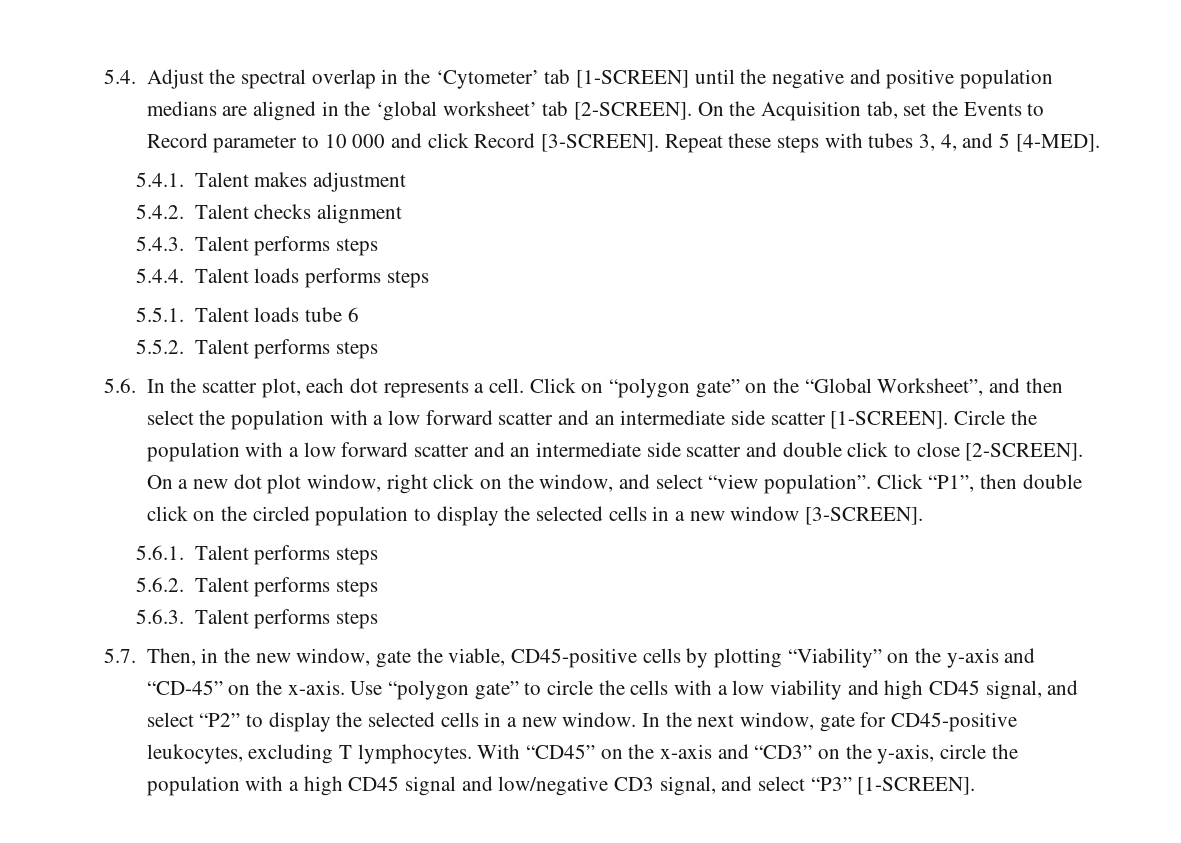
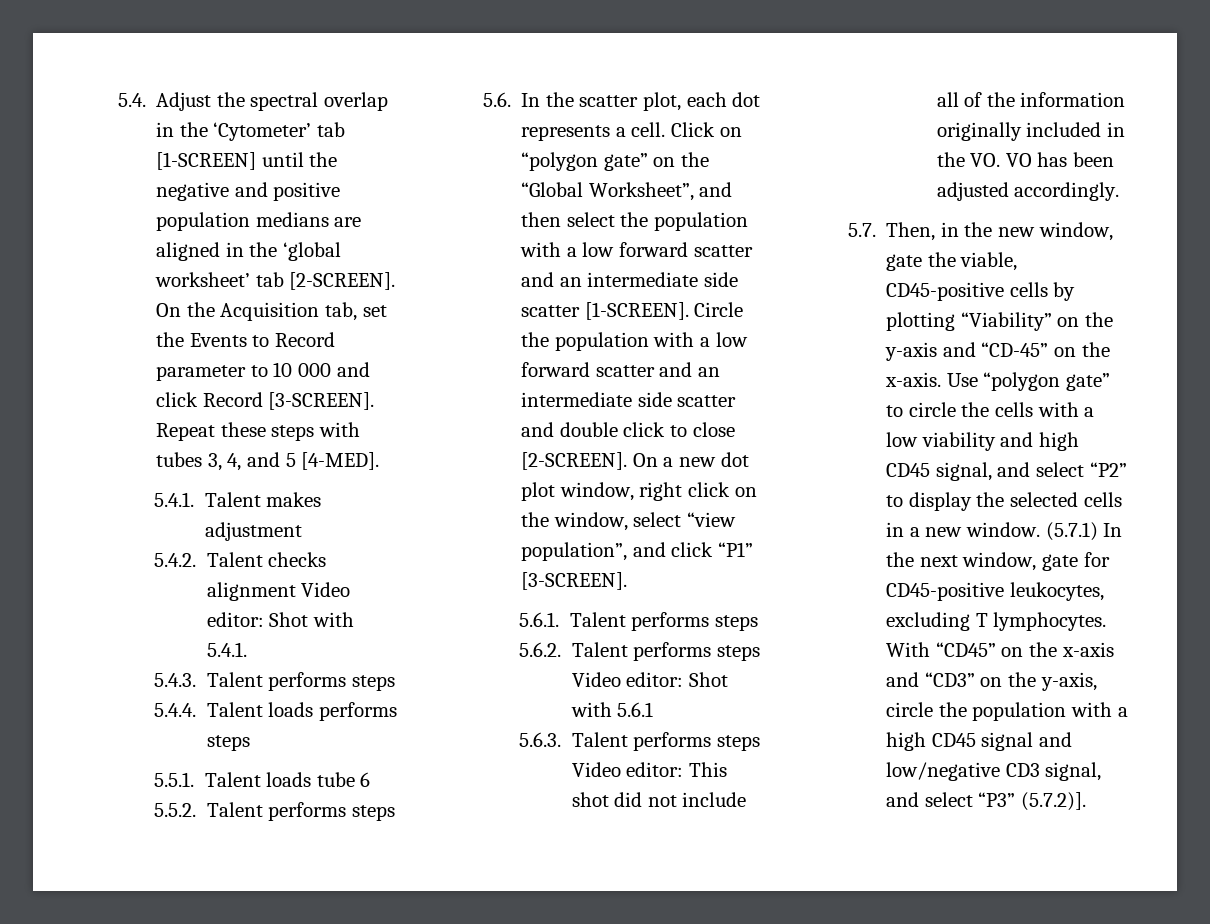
(403, 214) none -> [301,582,351,597] [206,612,354,627] [206,642,247,657] Video editor: Shot with 5.4.1.
[618,474,650,489] and -> (628, 521) none
[764,474,1082,494] [146,506,800,526] population”. Click “P1”, then double click on the circled population to display the selected cells in a new window -> [521,542,754,561] population”, and click “P1”
(379, 588) none -> [571,672,728,687] [570,702,654,717] Video editor: Shot with 5.6.1
(379, 620) none -> [571,762,727,777] [571,792,747,807] [936,92,1126,107] [936,122,1125,141] [936,152,1114,167] [936,182,1120,201] Video editor: This shot did not include all of the information originally included in the VO. VO has been adjusted accordingly.
(637, 719) none -> [1045,522,1098,541] (5.7.1)
[857,777,976,795] [1-SCREEN]. -> [1021,792,1087,811] (5.7.2)].

